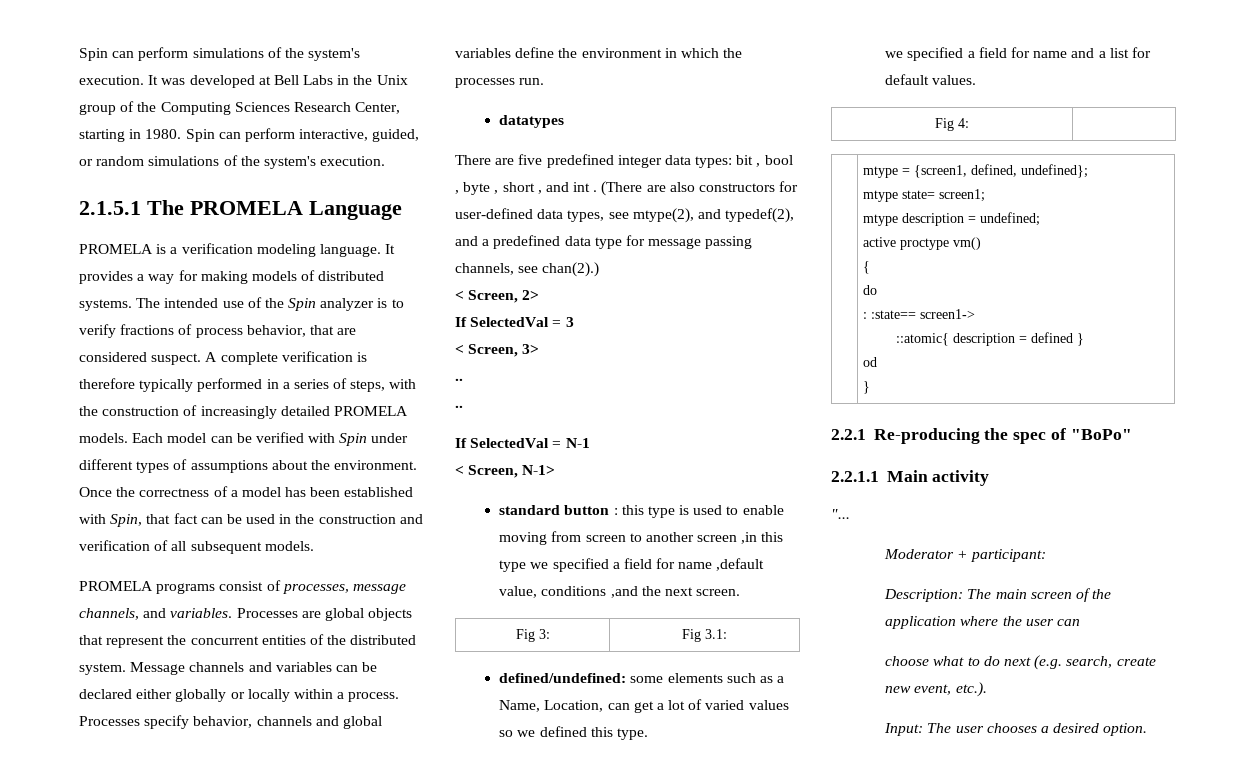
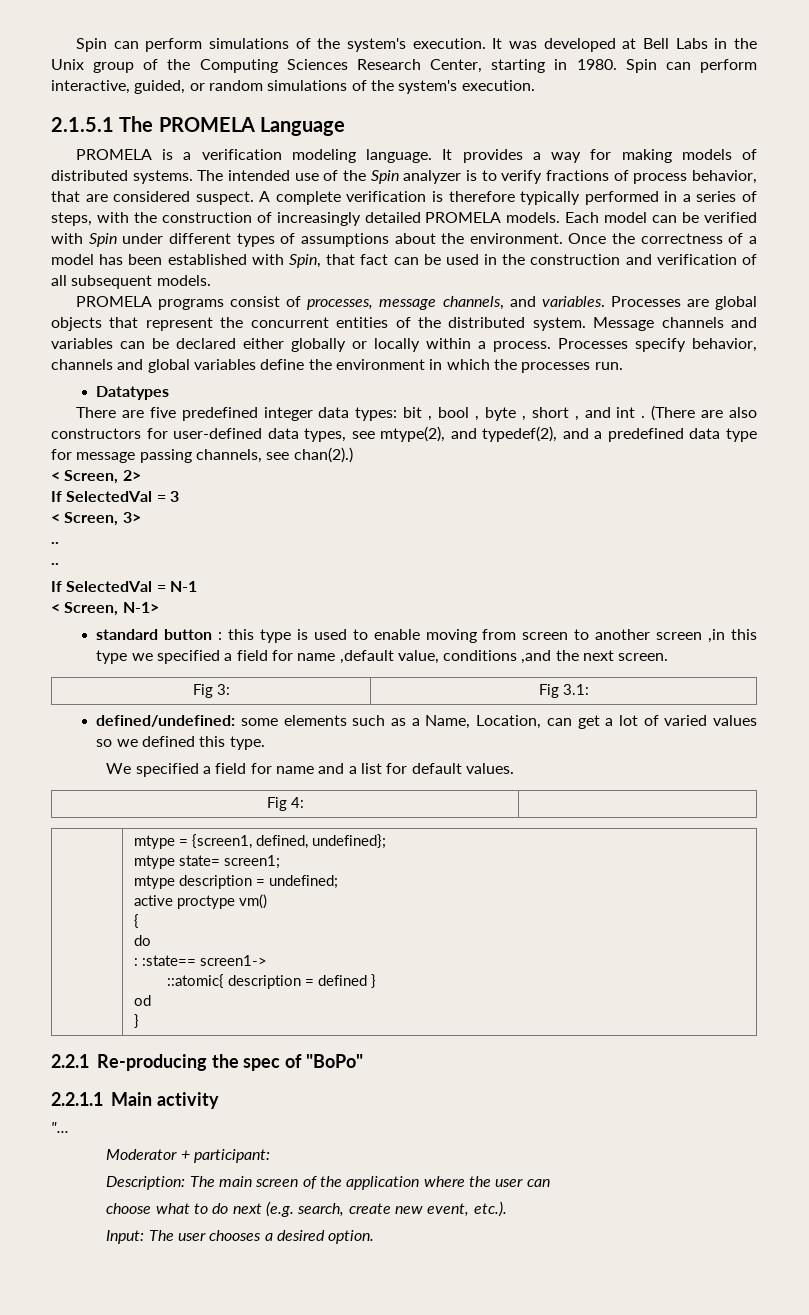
[499,115,565,128] datatypes -> [96,386,170,400] Datatypes
[885,51,904,58] we -> [106,763,132,774] We

